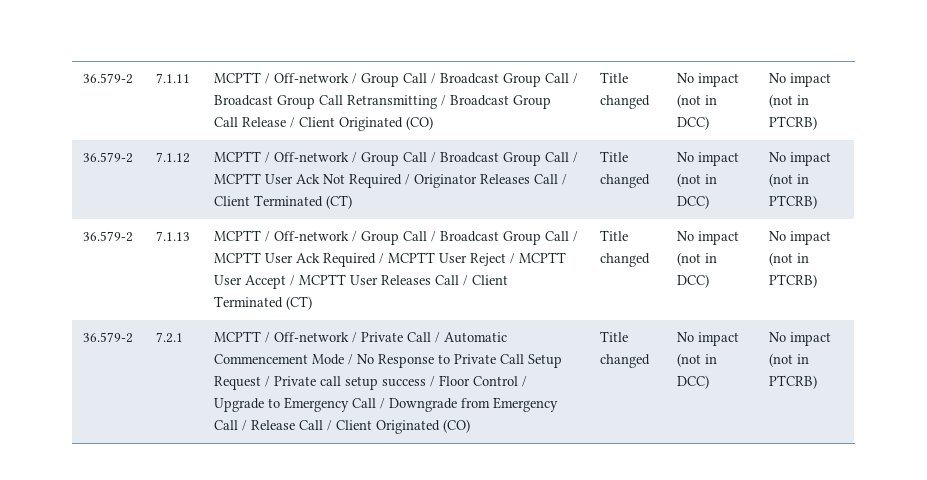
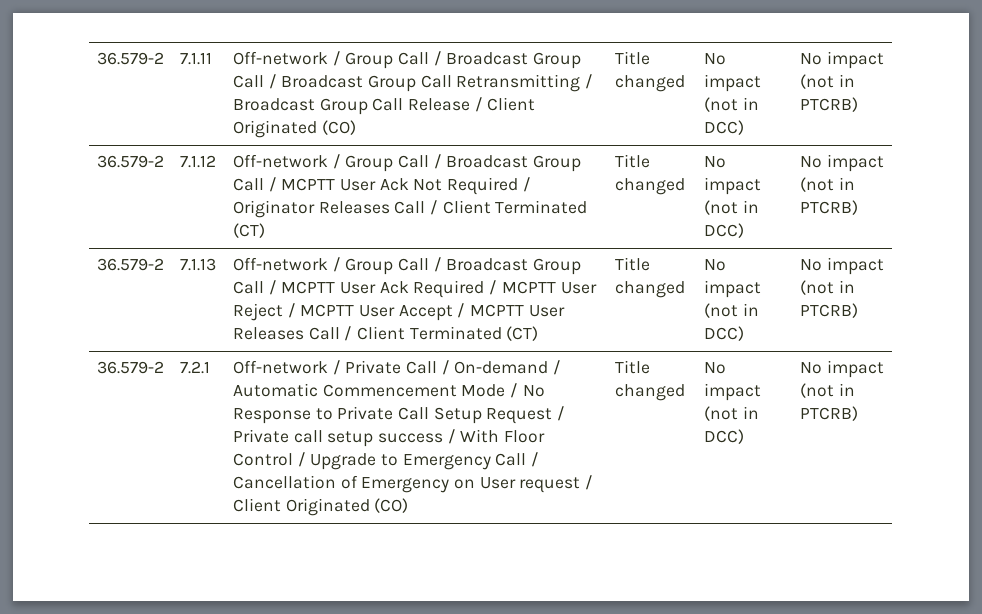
[214,72,271,84] MCPTT / -> (212, 58) none
[214,151,271,163] MCPTT / -> (216, 161) none
[214,230,271,242] MCPTT / -> (216, 264) none
[214,331,271,343] MCPTT / -> (210, 367) none
(441, 337) none -> [454,360,562,375] On-demand /
(436, 381) none -> [460,429,500,443] With
[389,397,559,412] [214,420,324,431] Downgrade from Emergency Call / Release Call -> [232,475,581,493] Cancellation of Emergency on User request

